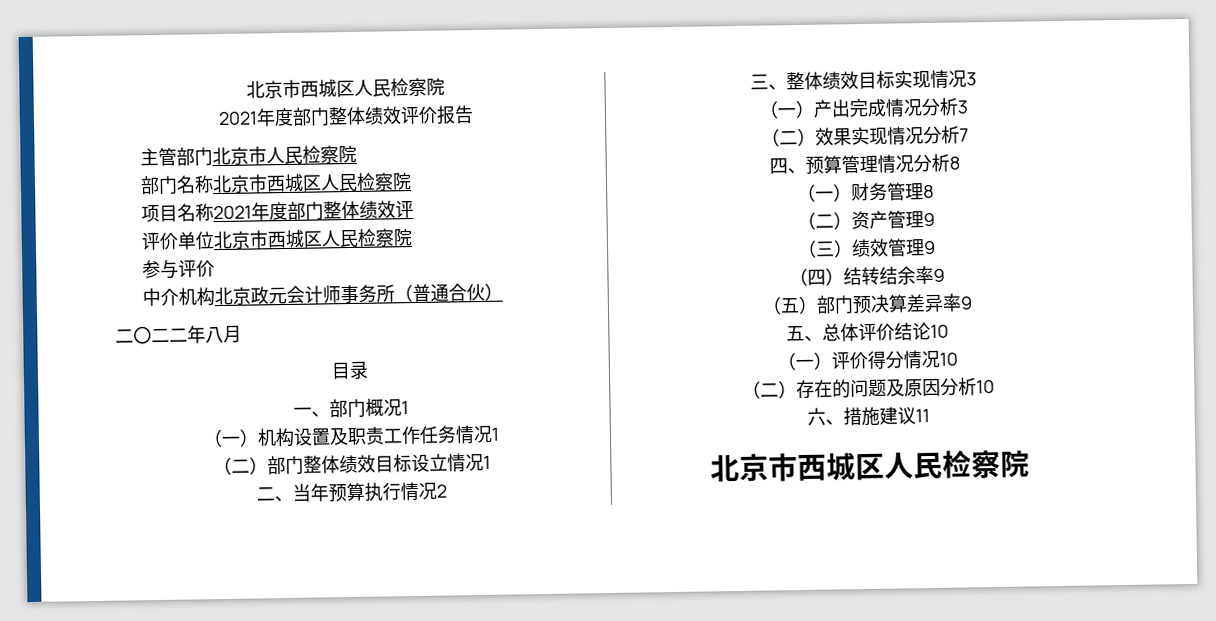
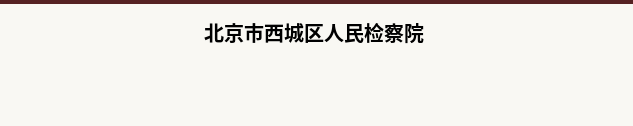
[246,77,445,99] [218,105,474,127] [140,144,358,166] [140,172,413,195] [141,199,415,223] [141,228,413,251] [142,259,216,279] [142,282,504,307] [115,325,242,345] [331,360,369,380] [292,398,409,418] [202,425,500,448] [212,453,491,476] [256,481,447,503] [750,69,977,91] [759,97,968,119] [760,125,969,147] [769,153,960,175] [797,182,934,203] [796,210,935,231] [796,238,936,259] [788,265,945,287] [761,293,973,315] [786,321,949,342] [777,350,958,371] [742,377,995,399] [807,406,930,427] [709,449,1030,483] 北京市西城区人民检察院 // 2021年度部门整体绩效评价报告 // 主管部门北京市人民检察院 // 部门名称北京市西城区人民检察院 // 项目名称2021年度部门整体绩效评 // 评价单位北京市西城区人民检察院 // 参与评价 // 中介机构北京政元会计师事务所（普通合伙） // 二〇二二年八月 // 目录 // 一、部门概况1 // （一）机构设置及职责工作任务情况1 // （二）部门整体绩效目标设立情况1 // 二、当年预算执行情况2 // 三、整体绩效目标实现情况3 // （一）产出完成情况分析3 // （二）效果实现情况分析7 // 四、预算管理情况分析8 // （一）财务管理8 // （二）资产管理9 // （三）绩效管理9 // （四）结转结余率9 // （五）部门预决算差异率9 // 五、总体评价结论10 // （一）评价得分情况10 // （二）存在的问题及原因分析10 // 六、措施建议11 // 北京市西城区人民检察院 -> [203,22,424,44] 北京市西城区人民检察院

